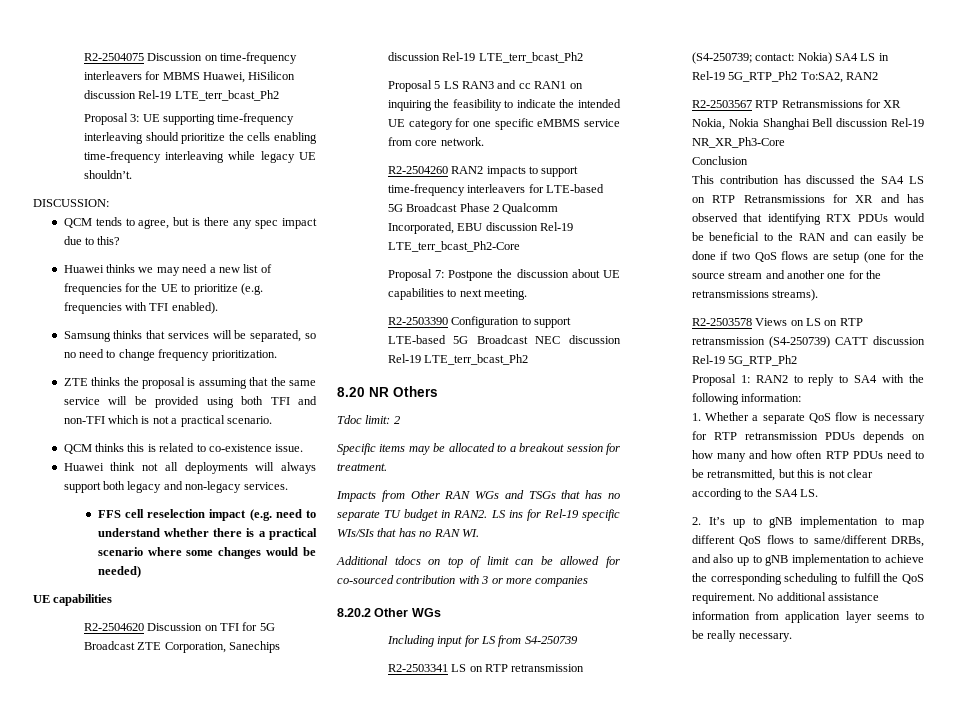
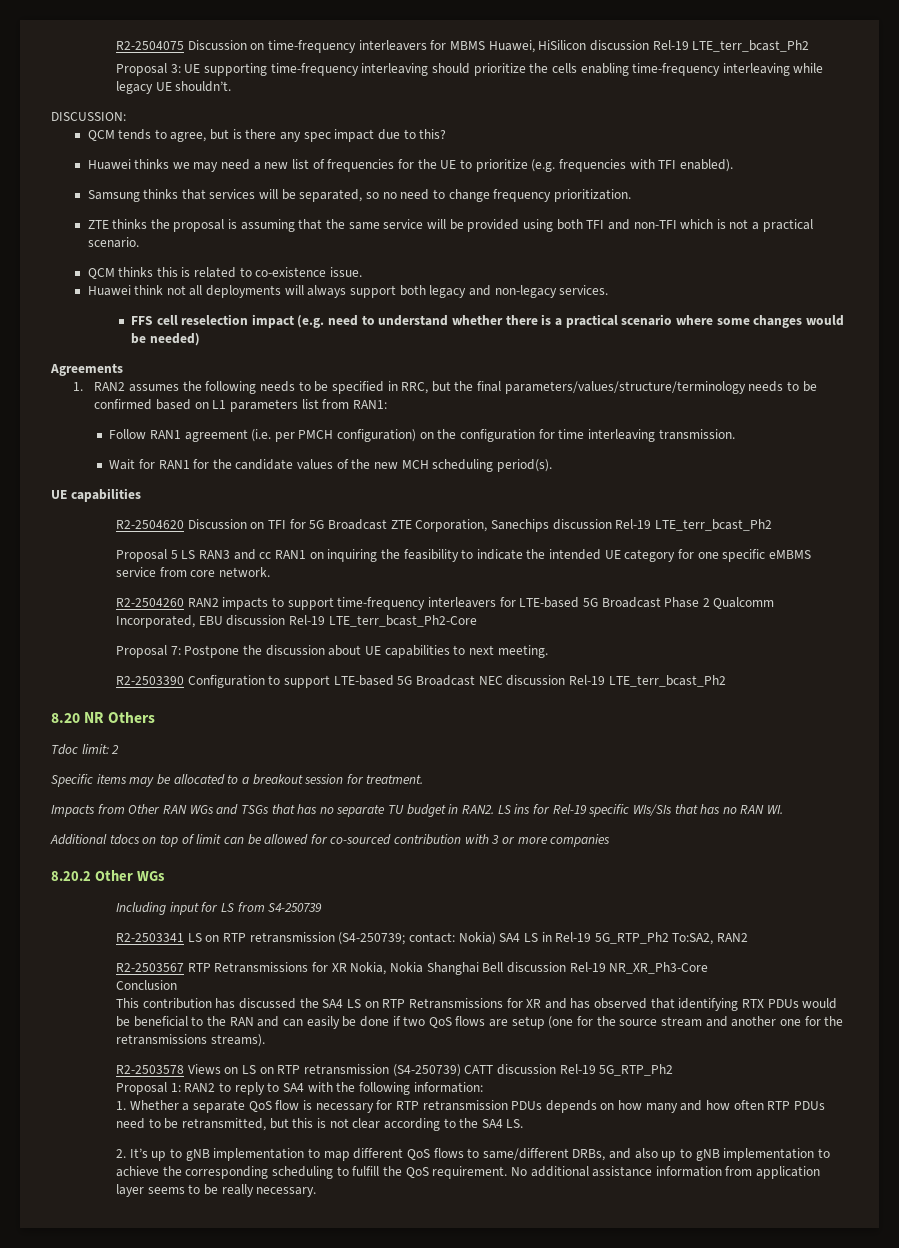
(141, 572) none -> [50,363,123,376] [72,381,817,394] [94,399,387,412] [109,429,735,442] [109,459,552,472] // Agreements // 1. RAN2 assumes the following needs to be specified in RRC, but the final parameters/values/structure/terminology needs to be confirmed based on L1 parameters list from RAN1: // Follow RAN1 agreement (i.e. per PMCH configuration) on the configuration for time interleaving transmission. // Wait for RAN1 for the candidate values of the new MCH scheduling period(s).

